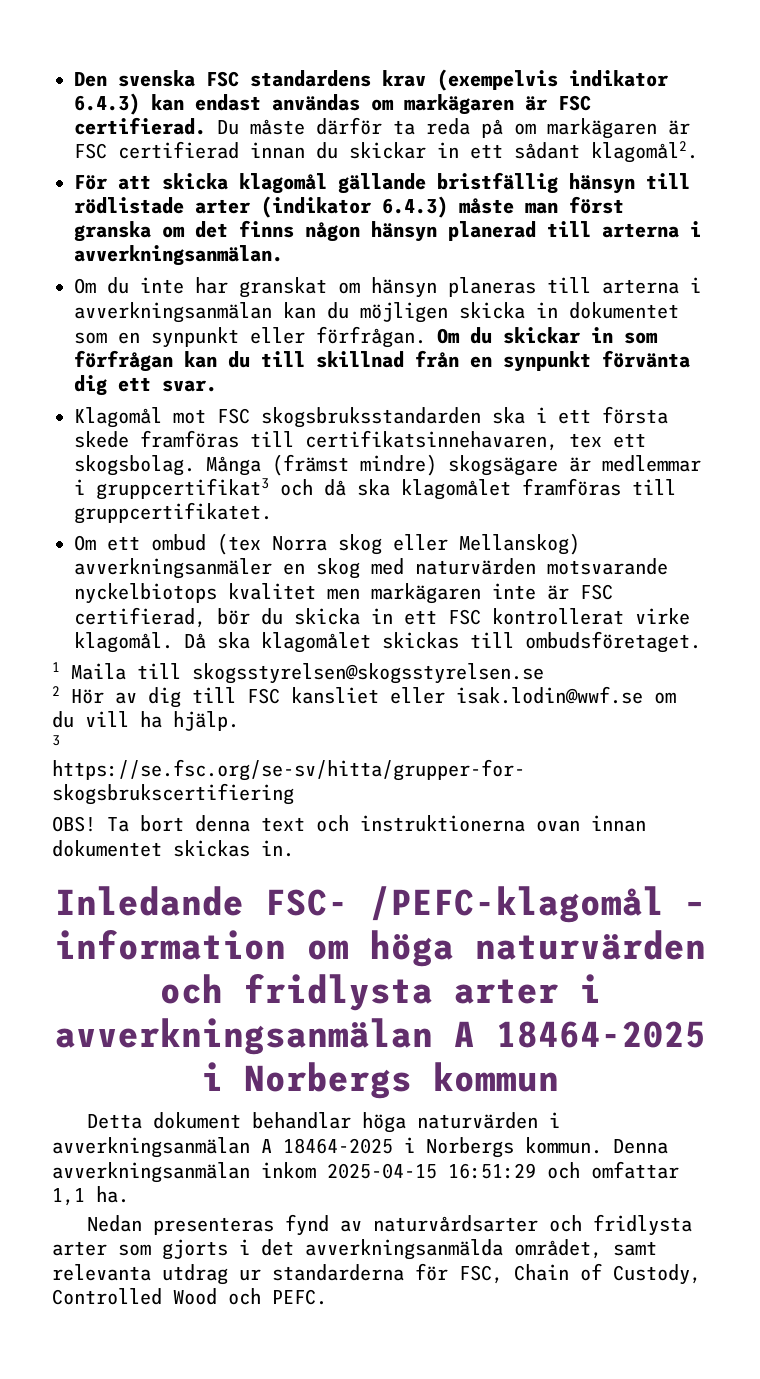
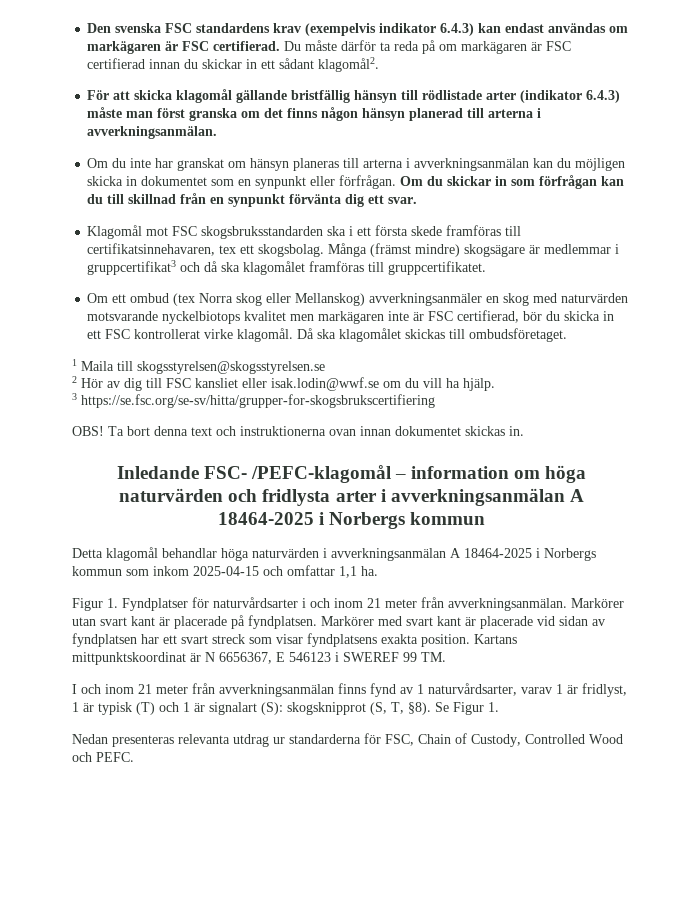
[152,1112,241,1129] dokument -> [106,547,158,561] klagomål
[525,1137,668,1154] [52,1162,250,1183] kommun. Denna avverkningsanmälan -> [72,566,149,576] kommun som
[448,1163,536,1179] 16:51:29 -> (259, 571) none
[86,1214,692,1236] [52,1239,657,1260] Nedan presenteras fynd av naturvårdsarter och fridlysta arter som gjorts i det avverkningsanmälda området, samt -> [72,597,624,611] [72,615,605,629] [72,633,517,647] [72,652,446,665] [72,683,627,697] [72,702,499,715] [72,734,174,747] Figur 1. Fyndplatser för naturvårdsarter i och inom 21 meter från avverkningsanmälan. Markörer utan svart kant är placerade på fyndplatsen. Markörer med svart kant är placerade vid sidan av fyndplatsen har ett svart streck som visar fyndplatsens exakta position. Kartans mittpunktskoordinat är N 6656367, E 546123 i SWEREF 99 TM. // I och inom 21 meter från avverkningsanmälan finns fynd av 1 naturvårdsarter, varav 1 är fridlyst, 1 är typisk (T) och 1 är signalart (S): skogsknipprot (S, T, §8). Se Figur 1. // Nedan presenteras

